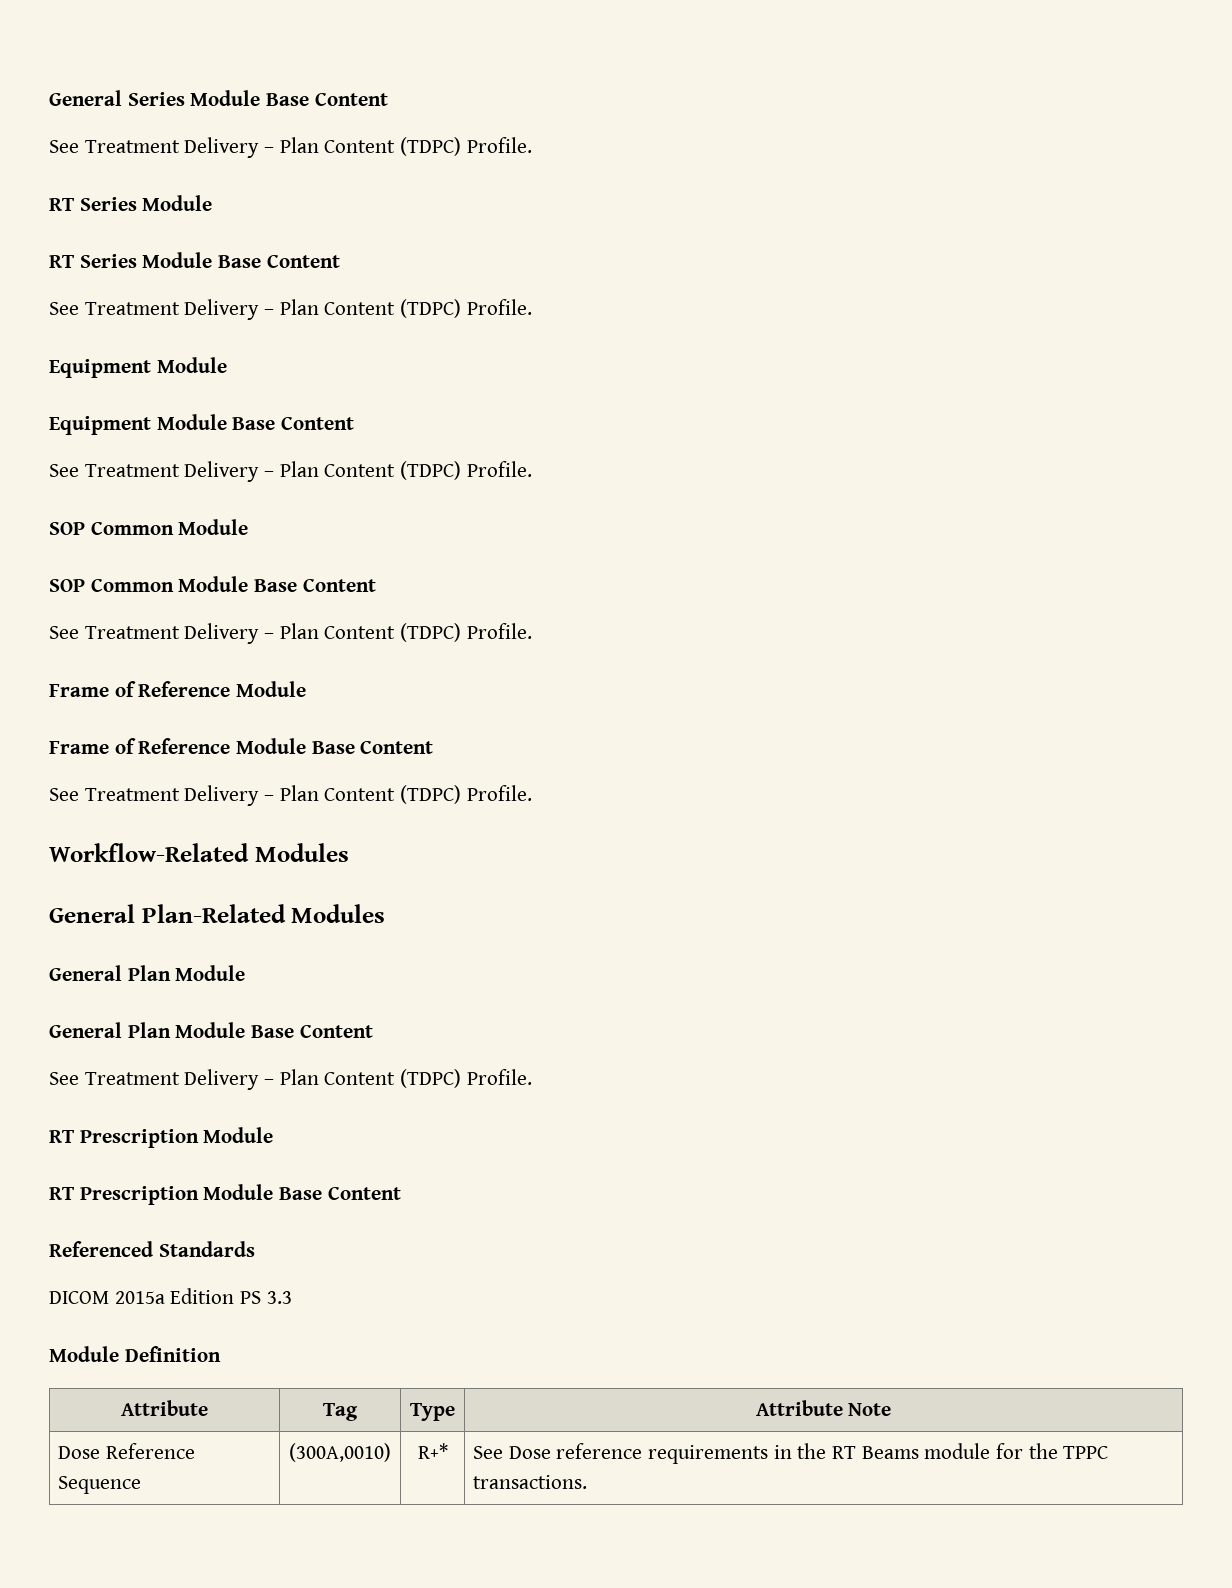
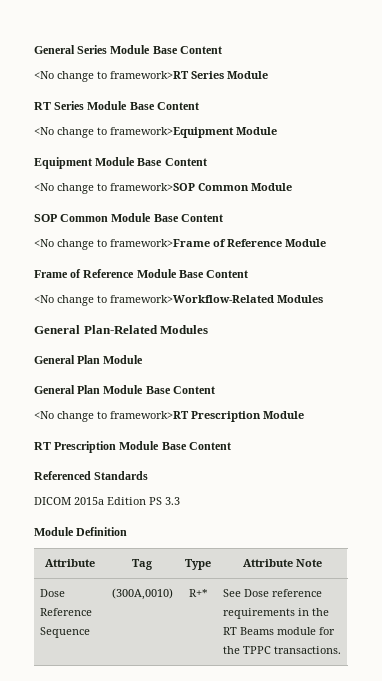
[49,137,532,158] [49,198,75,211] See Treatment Delivery – Plan Content (TDPC) Profile. // RT -> [34,71,189,82] <No change to framework>RT
[49,299,532,320] [49,359,151,378] See Treatment Delivery – Plan Content (TDPC) Profile. // Equipment -> [34,127,234,138] <No change to framework>Equipment
[49,461,532,482] [49,522,85,535] See Treatment Delivery – Plan Content (TDPC) Profile. // SOP -> [34,183,195,194] <No change to framework>SOP
[49,623,532,644] [49,684,109,697] See Treatment Delivery – Plan Content (TDPC) Profile. // Frame -> [34,239,210,250] <No change to framework>Frame
[49,785,532,806] [49,843,249,862] See Treatment Delivery – Plan Content (TDPC) Profile. // Workflow-Related -> [34,295,274,306] <No change to framework>Workflow-Related
[49,1069,532,1090] [49,1130,75,1143] See Treatment Delivery – Plan Content (TDPC) Profile. // RT -> [34,411,189,422] <No change to framework>RT

